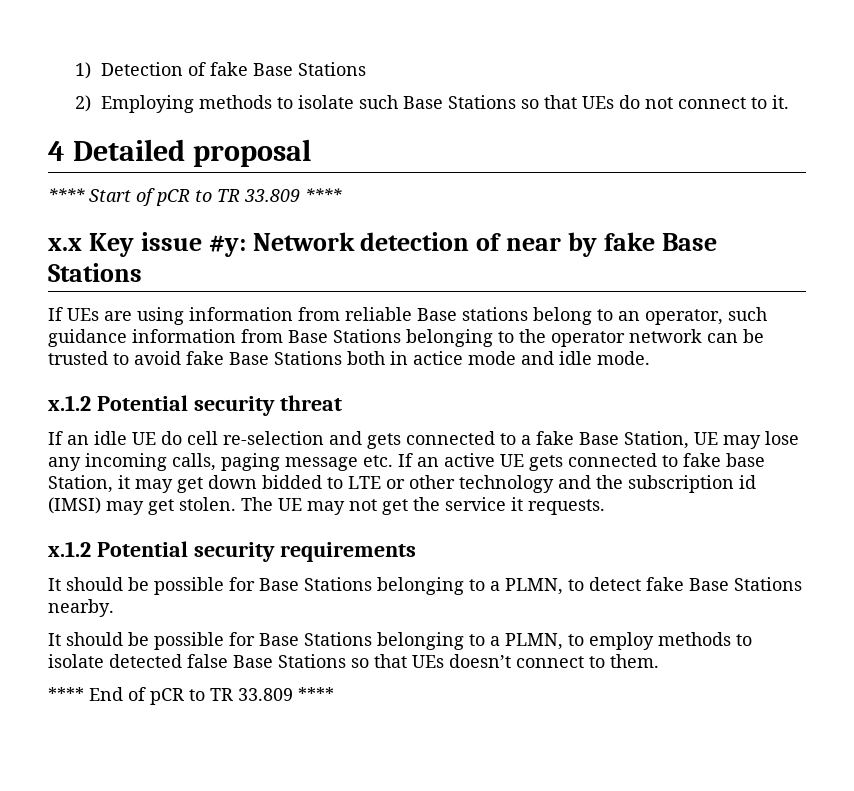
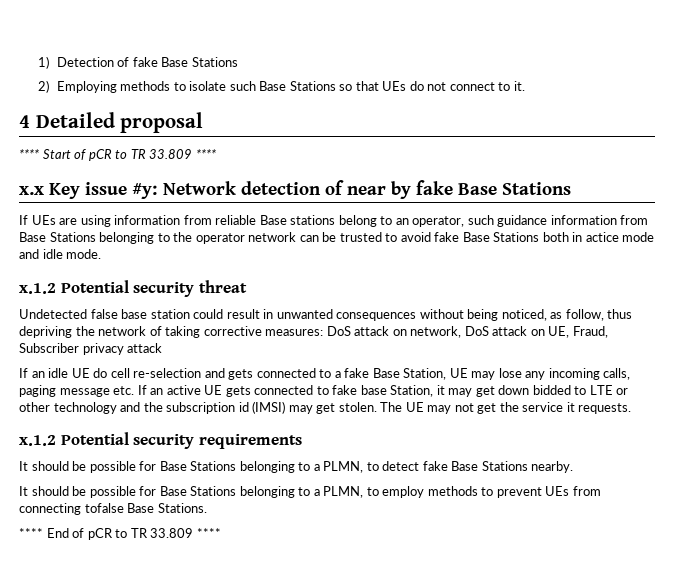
(342, 403) none -> [19,309,633,321] [19,326,608,338] [19,343,163,355] // Undetected false base station could result in unwanted consequences without being noticed, as follow, thus depriving the network of taking corrective measures: DoS attack on network, DoS attack on UE, Fraud, Subscriber privacy attack
[48,654,659,668] isolate detected false Base Stations so that UEs doesn’t connect to them. -> [496,486,601,498] [19,503,207,515] prevent UEs from connecting tofalse Base Stations.

